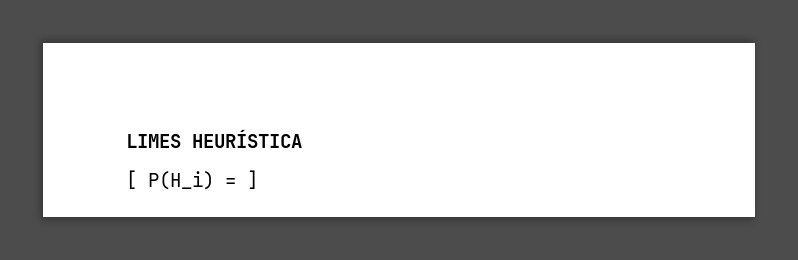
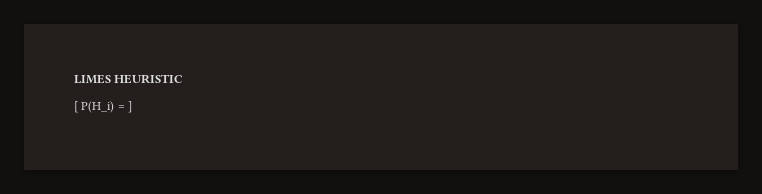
[192,129,302,148] HEURÍSTICA -> [114,74,184,84] HEURISTIC

